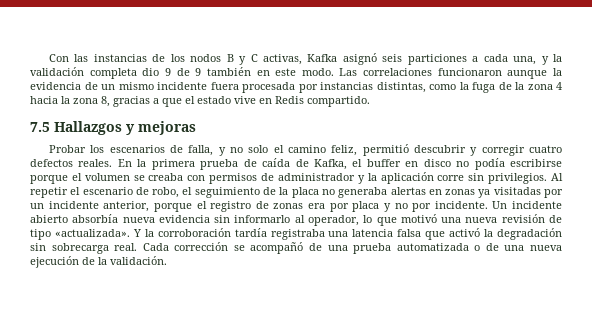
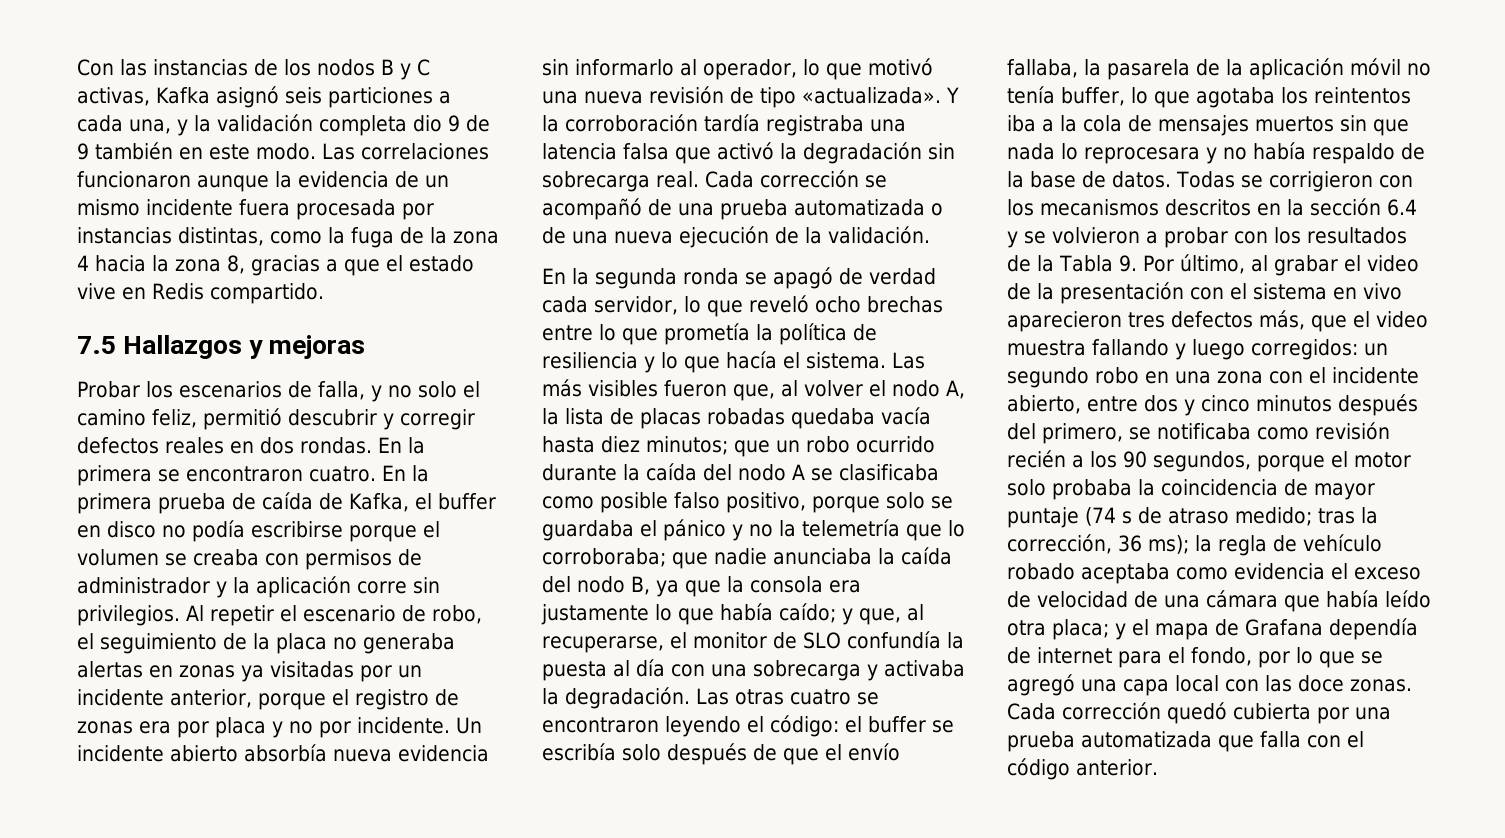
[529,145,562,153] [30,159,113,167] cuatro defectos reales. -> [77,437,425,454] [77,465,376,486] defectos reales en dos rondas. En la primera se encontraron cuatro.
(167, 260) none -> [542,267,936,289] [542,295,943,317] [542,323,877,345] [542,351,925,373] [542,379,965,401] [542,407,931,429] [542,436,935,457] [542,463,939,481] [542,492,953,513] [542,519,965,541] [542,547,952,569] [542,576,861,597] [541,603,924,625] [542,631,964,653] [542,659,965,681] [542,687,879,709] [542,715,954,737] [542,743,900,765] [1007,58,1431,80] [1007,86,1411,108] [1007,115,1409,136] [1007,142,1425,164] [1007,171,1413,192] [1007,198,1417,216] [1007,227,1407,248] [1007,254,1419,276] [1007,282,1402,304] [1007,310,1428,332] [1007,339,1388,360] [1007,367,1419,388] [1007,394,1418,416] [1007,422,1390,444] [1007,450,1411,472] [1007,479,1375,500] [1007,507,1378,528] [1007,534,1382,556] [1007,563,1421,584] [1007,590,1431,612] [1007,618,1418,640] [1007,647,1383,668] [1007,674,1412,696] [1007,702,1391,724] [1007,731,1364,752] [1007,758,1158,780] // En la segunda ronda se apagó de verdad cada servidor, lo que reveló ocho brechas entre lo que prometía la política de resiliencia y lo que hacía el sistema. Las más visibles fueron que, al volver el nodo A, la lista de placas robadas quedaba vacía hasta diez minutos; que un robo ocurrido durante la caída del nodo A se clasificaba como posible falso positivo, porque solo se guardaba el pánico y no la telemetría que lo corroboraba; que nadie anunciaba la caída del nodo B, ya que la consola era justamente lo que había caído; y que, al recuperarse, el monitor de SLO confundía la puesta al día con una sobrecarga y activaba la degradación. Las otras cuatro se encontraron leyendo el código: el buffer se escribía solo después de que el envío fallaba, la pasarela de la aplicación móvil no tenía buffer, lo que agotaba los reintentos iba a la cola de mensajes muertos sin que nada lo reprocesara y no había respaldo de la base de datos. Todas se corrigieron con los mecanismos descritos en la sección 6.4 y se volvieron a probar con los resultados de la Tabla 9. Por último, al grabar el video de la presentación con el sistema en vivo aparecieron tres defectos más, que el video muestra fallando y luego corregidos: un segundo robo en una zona con el incidente abierto, entre dos y cinco minutos después del primero, se notificaba como revisión recién a los 90 segundos, porque el motor solo probaba la coincidencia de mayor puntaje (74 s de atraso medido; tras la corrección, 36 ms); la regla de vehículo robado aceptaba como evidencia el exceso de velocidad de una cámara que había leído otra placa; y el mapa de Grafana dependía de internet para el fondo, por lo que se agregó una capa local con las doce zonas. Cada corrección quedó cubierta por una prueba automatizada que falla con el código anterior.

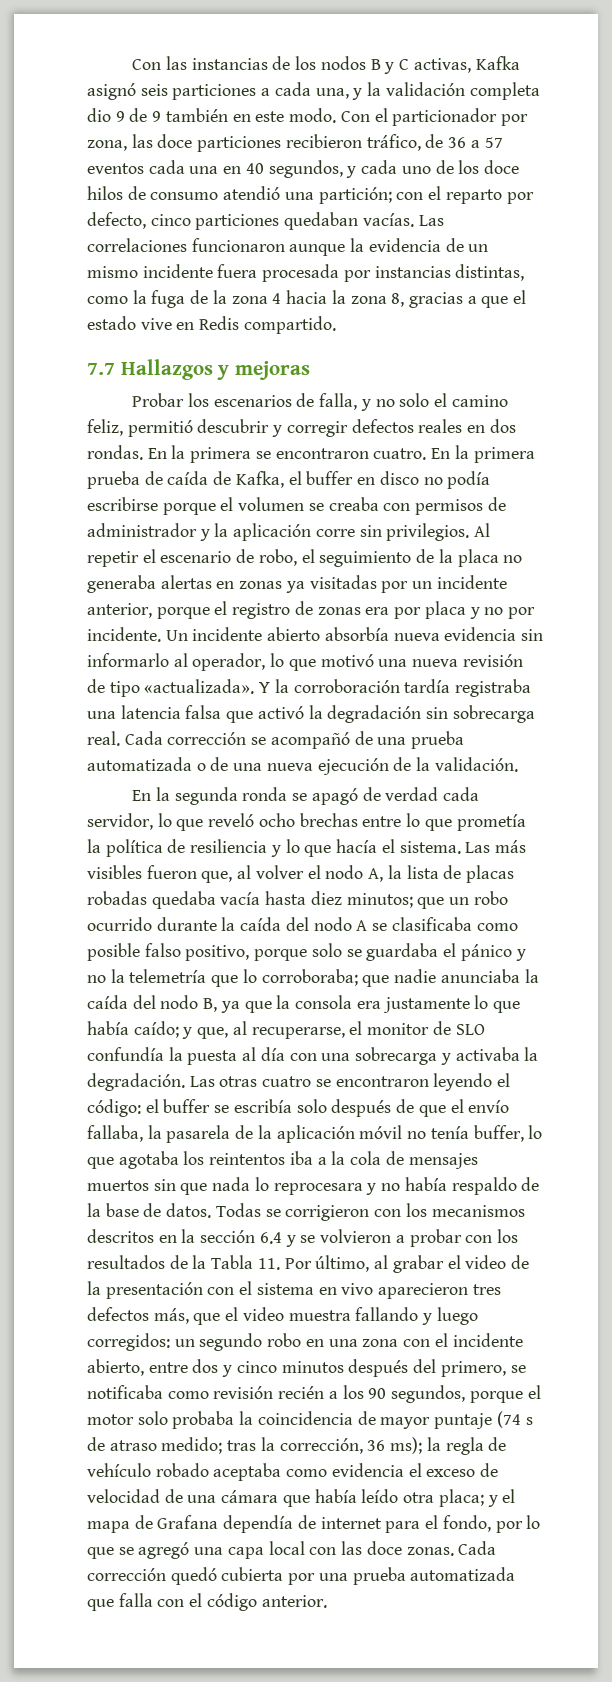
(316, 151) none -> [340,108,528,126] [87,134,503,152] [87,160,519,178] [87,186,534,204] [87,212,414,230] Con el particionador por zona, las doce particiones recibieron tráfico, de 36 a 57 eventos cada una en 40 segundos, y cada uno de los doce hilos de consumo atendió una partición; con el reparto por defecto, cinco particiones quedaban vacías.
[77,336,116,354] 7.5 -> [87,363,115,375] 7.7
[1118,255,1137,272] 9. -> [257,1258,280,1270] 11.

